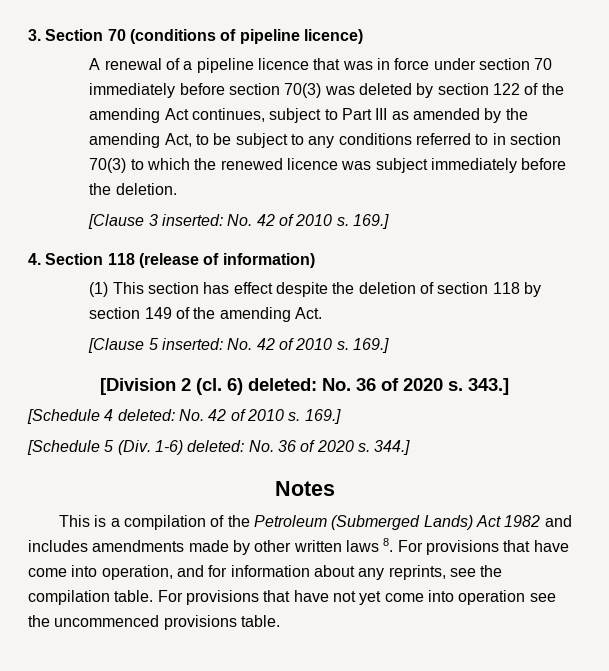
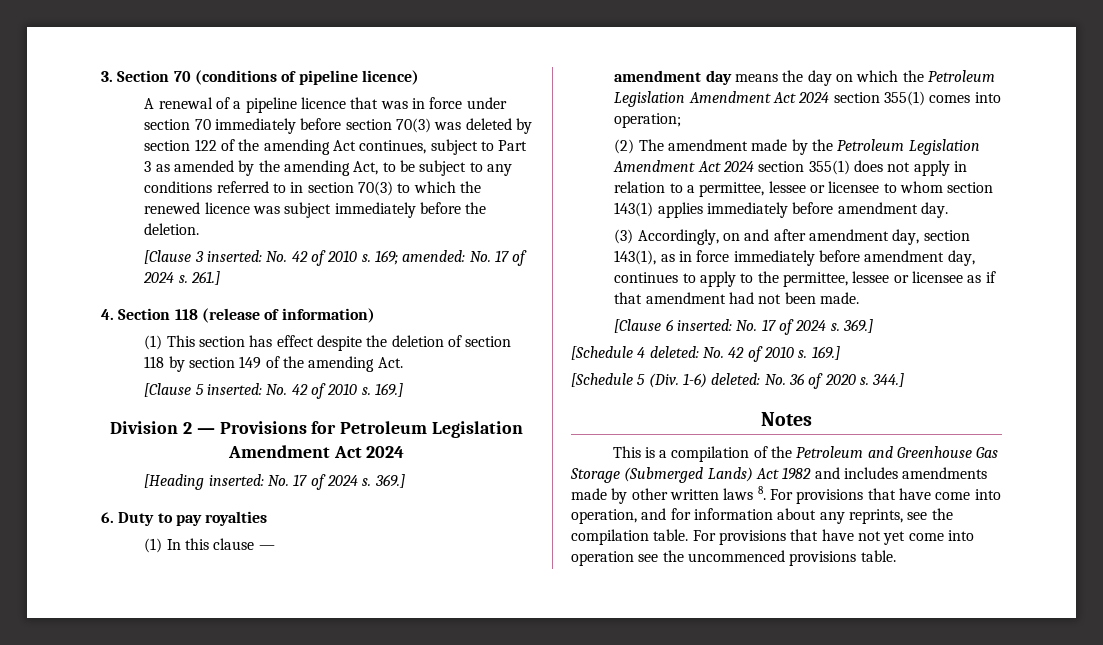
[375,108,388,120] III -> [144,161,152,172] 3
[353,214,390,229] 169.] -> [374,250,528,266] [143,271,221,285] 169; amended: No. 17 of 2024 s. 261.]
[100,378,509,395] [Division 2 (cl. 6) deleted: No. 36 of 2020 s. 343.] -> [109,421,524,438] [227,445,405,458] [144,474,405,490] [101,511,268,526] [144,538,275,553] [614,70,995,86] [614,91,1001,107] [614,113,682,128] [614,139,980,155] [613,160,967,176] [614,181,994,197] [614,202,949,218] [614,229,970,245] [614,250,975,266] [614,271,996,287] [614,292,860,304] [614,319,873,335] Division 2 — Provisions for Petroleum Legislation Amendment Act 2024 // [Heading inserted: No. 17 of 2024 s. 369.] // 6. Duty to pay royalties // (1) In this clause — // amendment day means the day on which the Petroleum Legislation Amendment Act 2024 section 355(1) comes into operation; // (2) The amendment made by the Petroleum Legislation Amendment Act 2024 section 355(1) does not apply in relation to a permittee, lessee or licensee to whom section 143(1) applies immediately before amendment day. // (3) Accordingly, on and after amendment day, section 143(1), as in force immediately before amendment day, continues to apply to the permittee, lessee or licensee as if that amendment had not been made. // [Clause 6 inserted: No. 17 of 2024 s. 369.]
(327, 521) none -> [867,446,999,458] [570,468,620,483] and Greenhouse Gas Storage

